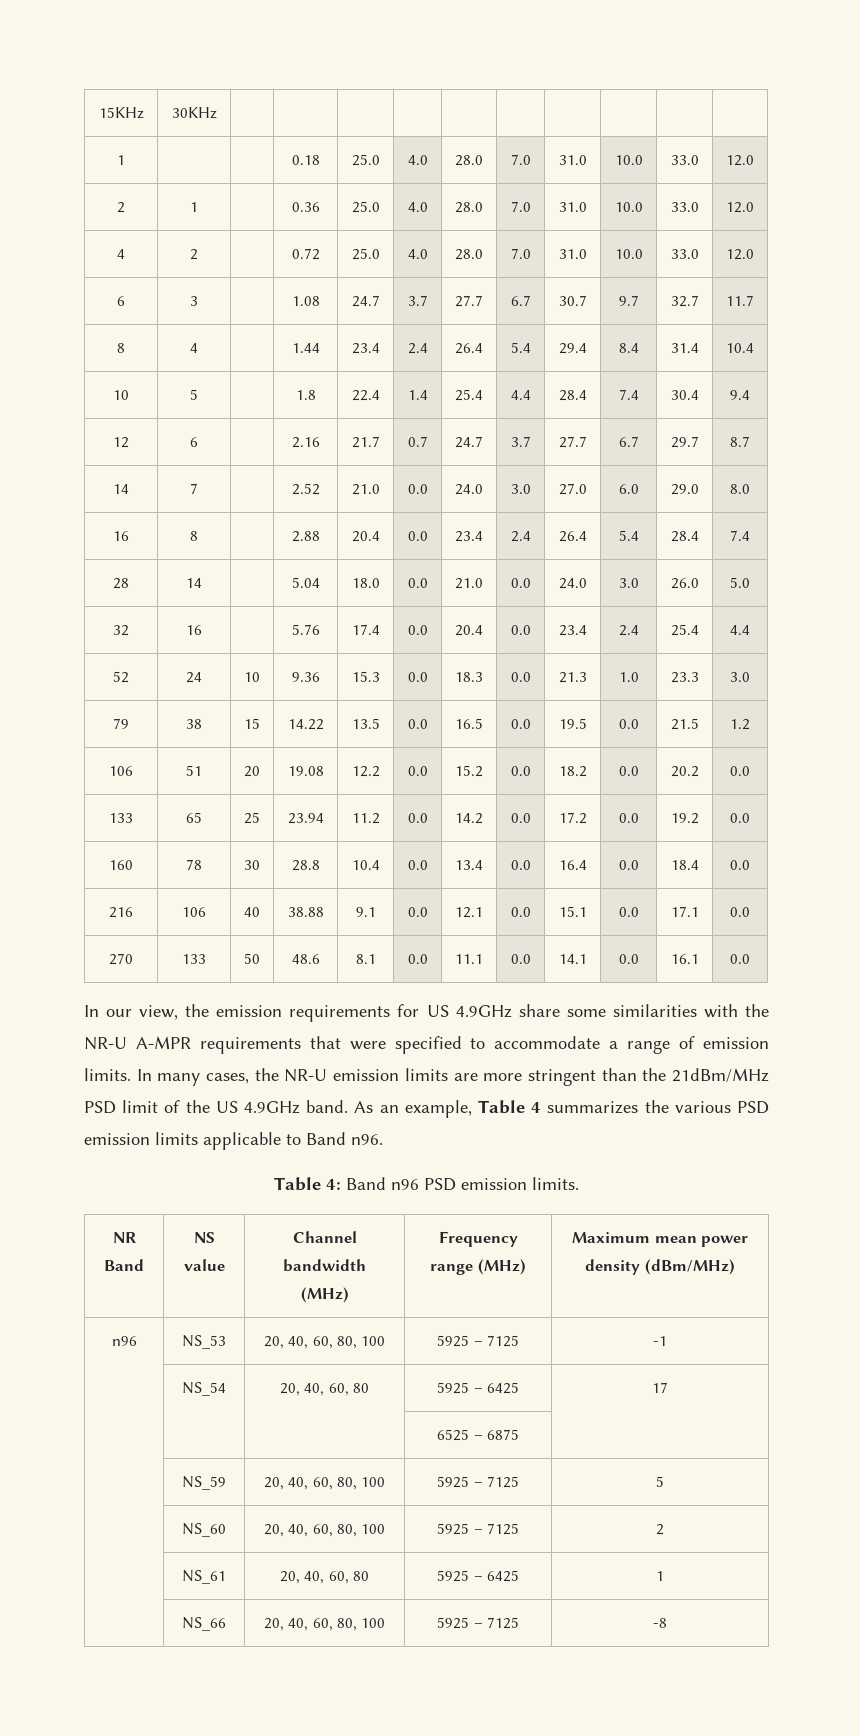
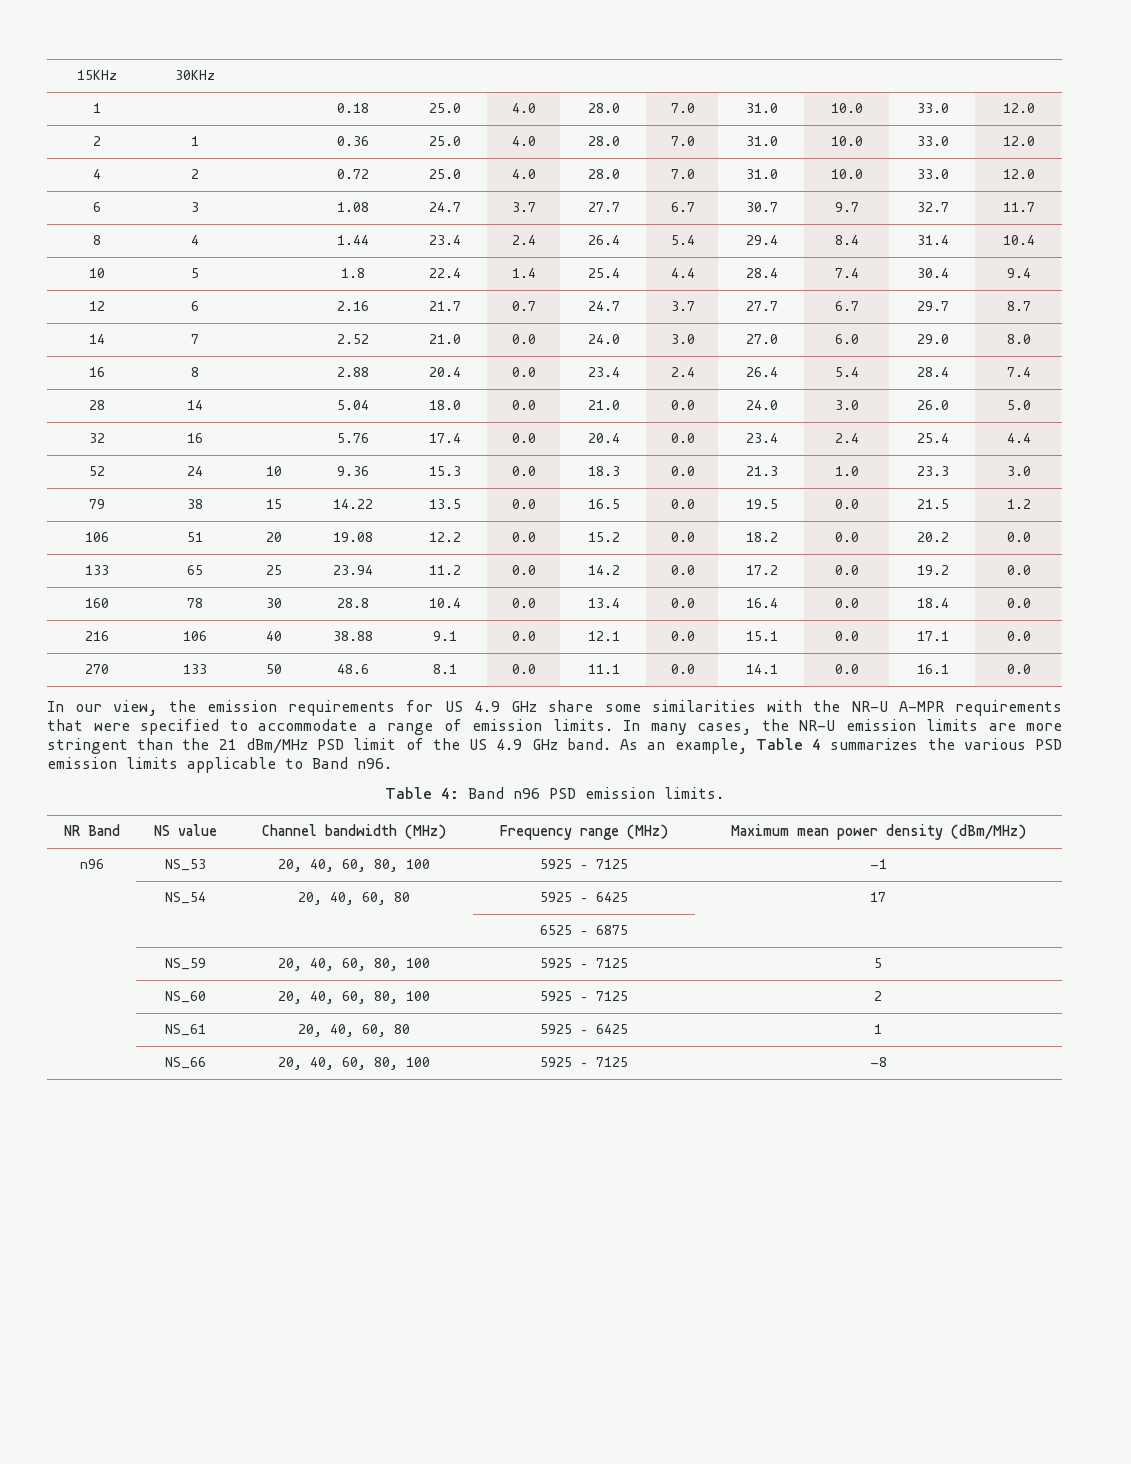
[455,1005,512,1018] 4.9GHz -> [473,701,538,712] 4.9 GHz
[672,1068,769,1083] 21dBm/MHz -> [218,738,308,754] 21 dBm/MHz
[244,1101,300,1114] 4.9GHz -> [496,739,558,750] 4.9 GHz

